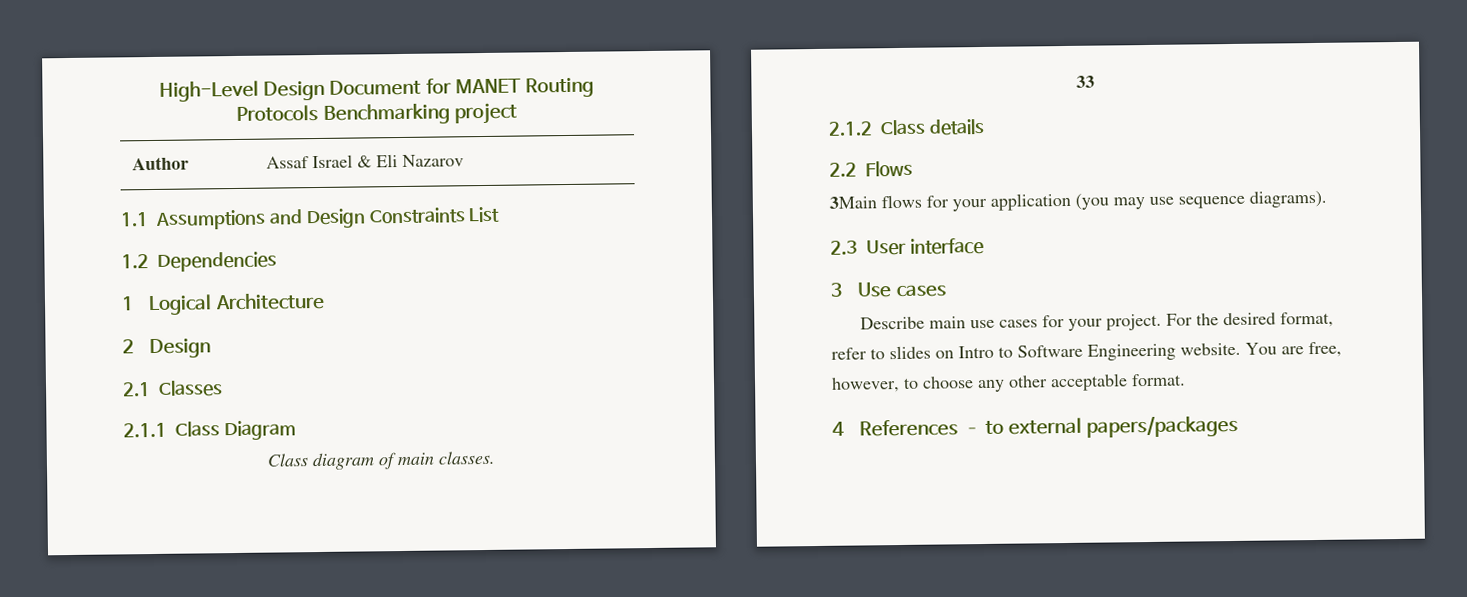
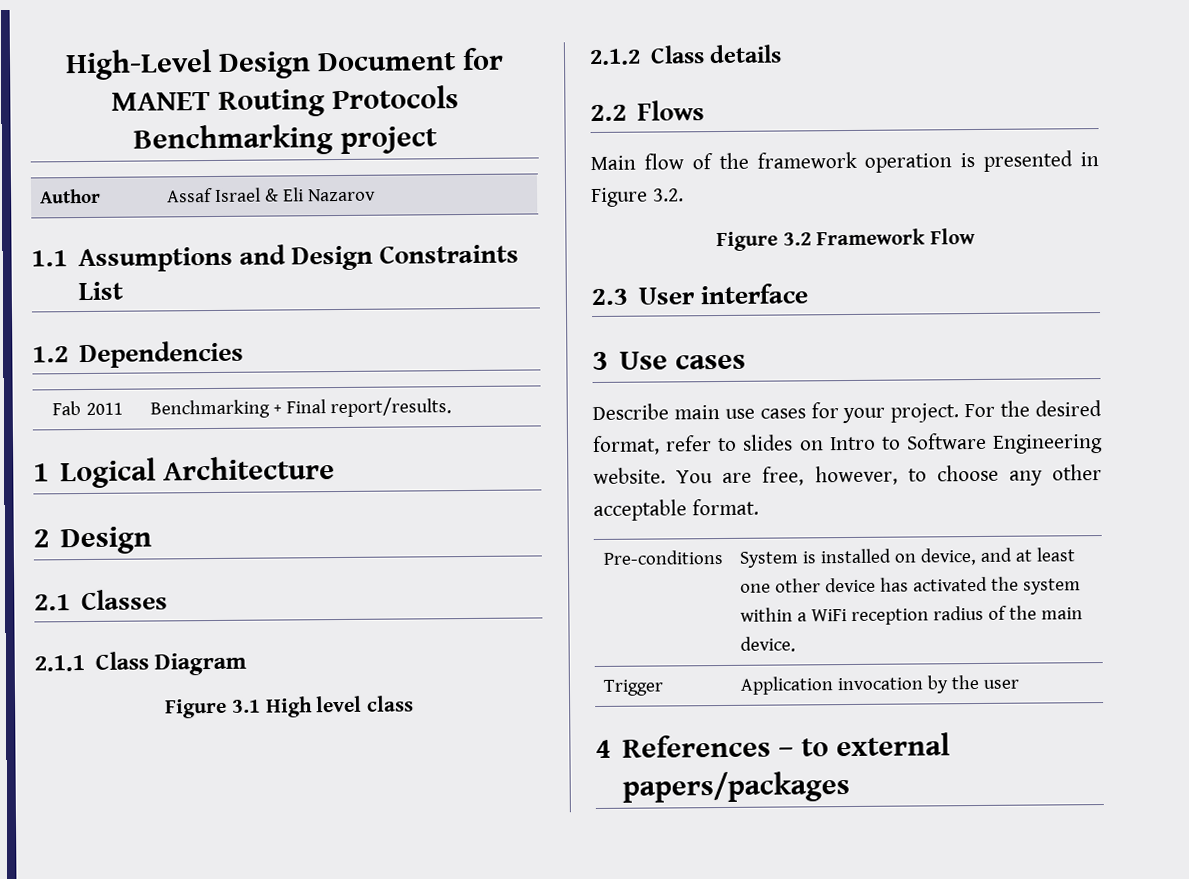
(277, 261) none -> [52,401,123,416] [149,397,452,419] // Fab 2011 | Benchmarking + Final report/results.
[266,450,495,471] [1076,75,1095,88] Class diagram of main classes. // 33 -> [165,695,414,719] Figure 3.1 High level class
[829,190,1327,212] 3Main flows for your application (you may use sequence diagrams). -> [590,150,1099,173] [591,187,684,208] [715,227,977,252] Main flow of the framework operation is presented in Figure 3.2. // Figure 3.2 Framework Flow
(1186, 380) none -> [602,549,723,565] [738,547,1076,568] [739,576,1082,595] [739,605,1084,625] [739,636,796,652] [602,679,664,696] [739,674,1020,695] // Pre-conditions | System is installed on device, and at least one other device has activated the system within a WiFi reception radius of the main device. // Trigger | Application invocation by the user

